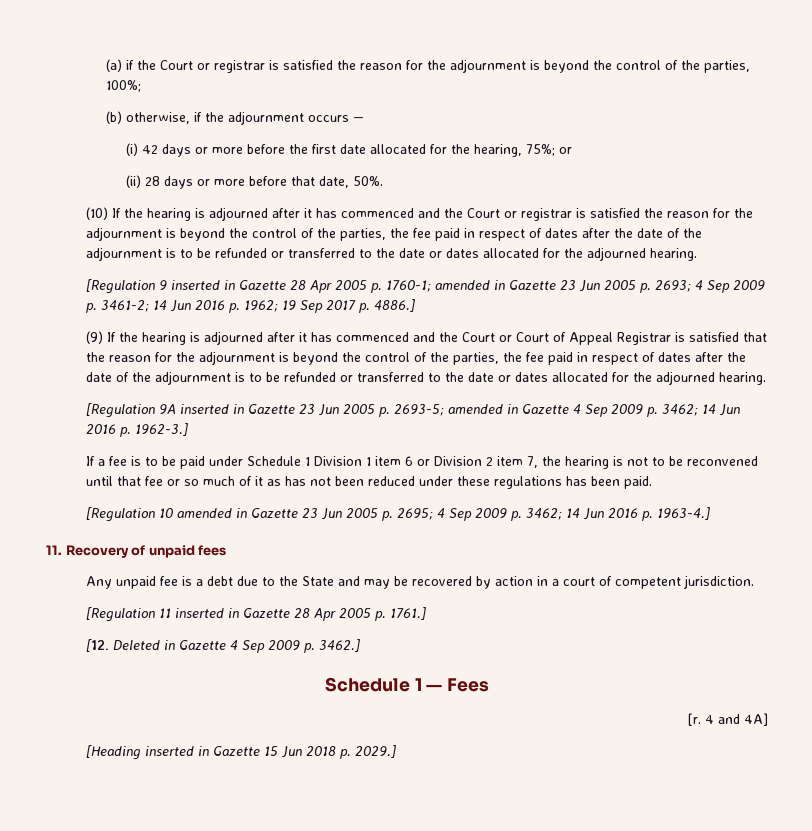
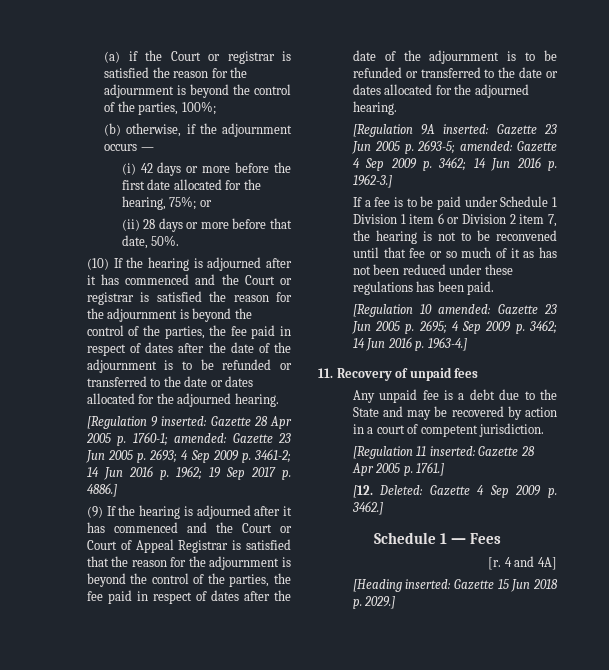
[170,280,235,290] inserted in -> [161,416,208,426] inserted:
[434,280,505,290] amended in -> [174,433,228,443] amended:
[179,404,244,414] inserted in -> [443,124,490,134] inserted:
[447,404,518,414] amended in -> [460,141,514,151] amended:
[176,508,247,518] amended in -> [438,304,492,314] amended:
[174,608,239,618] inserted in -> [429,446,476,456] inserted:
[112,640,175,650] Deleted in -> [379,485,424,495] Deleted:
[144,746,209,756] inserted in -> [405,579,452,589] inserted:

